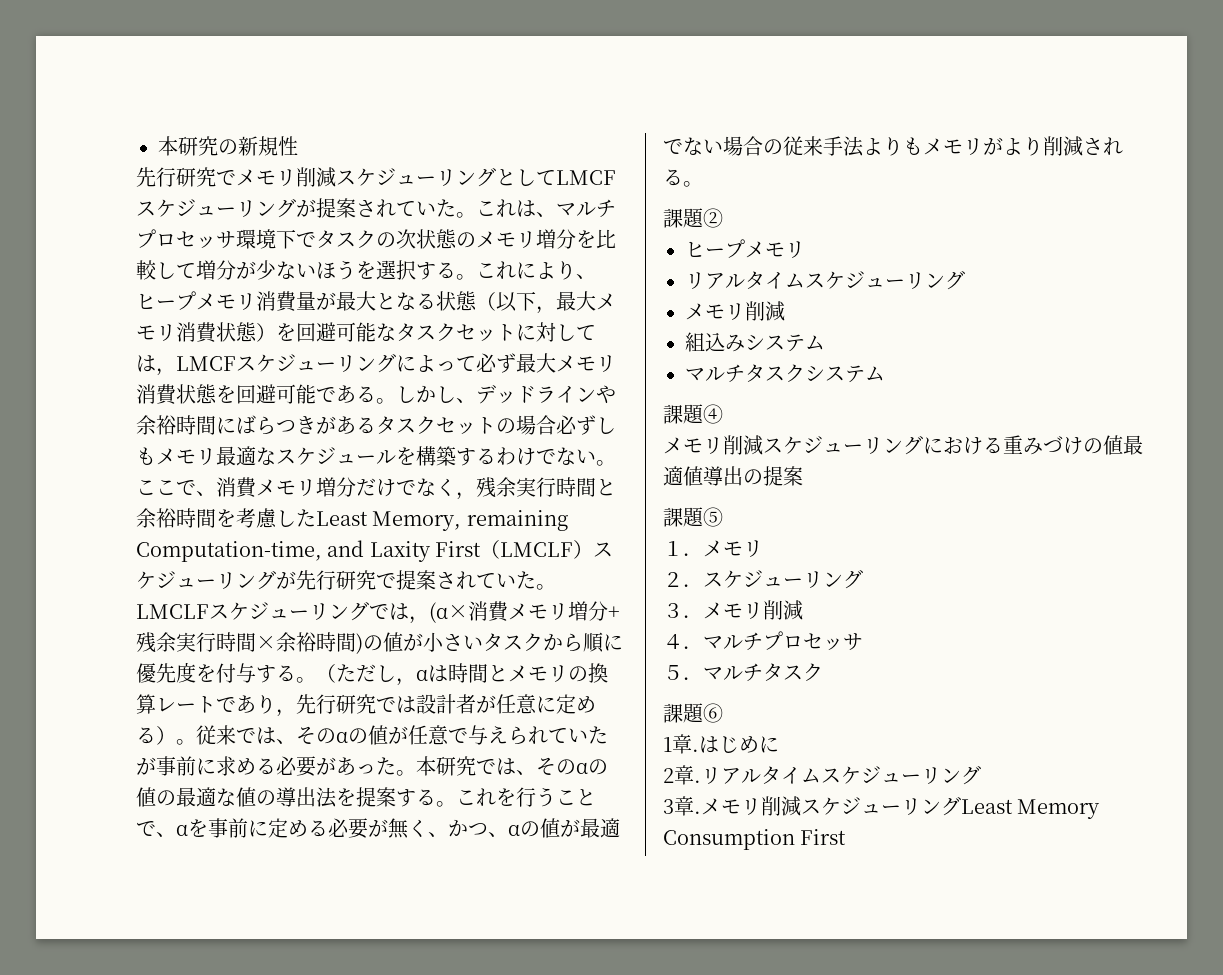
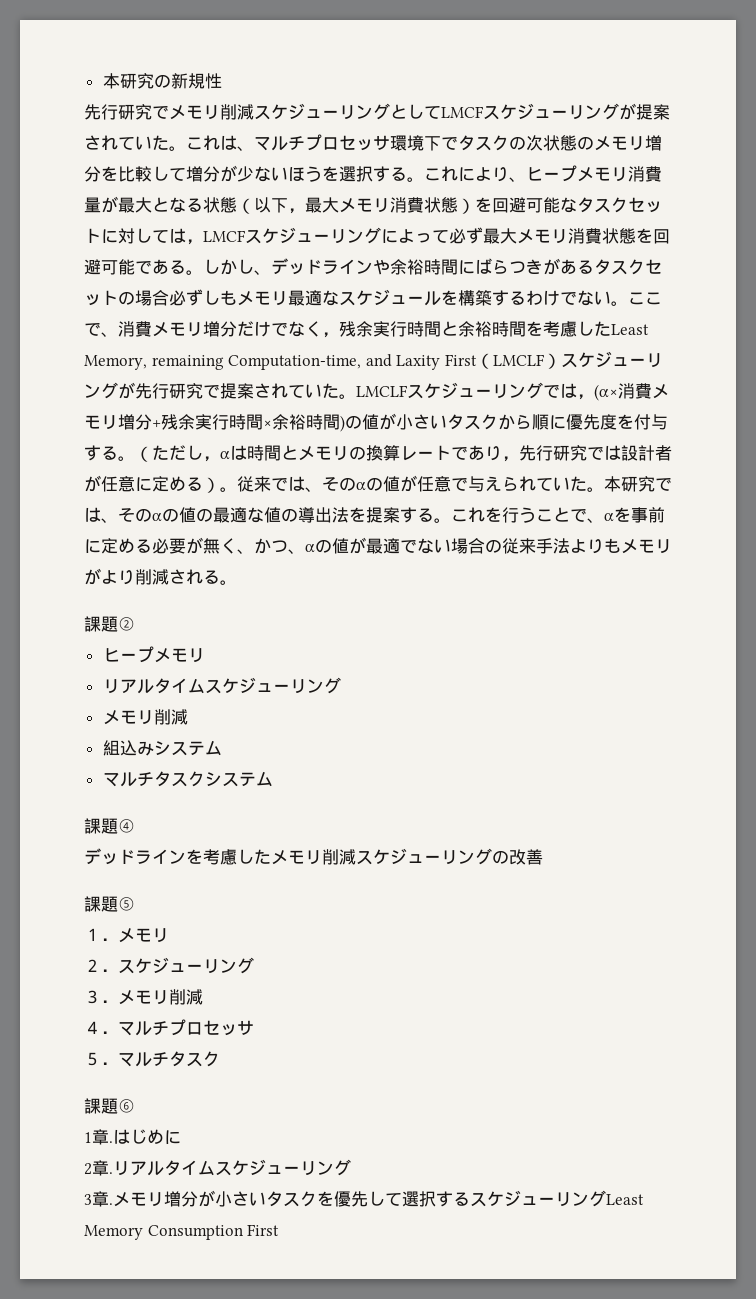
[136,756,396,777] が事前に求める必要があった -> (587, 483) none
[663,435,1143,455] [663,466,803,486] メモリ削減スケジューリングにおける重みづけの値最適値導出の提案 -> [84,848,543,865] デッドラインを考慮したメモリ削減スケジューリングの改善
[761,796,801,816] 削減 -> [164,1190,470,1207] 増分が小さいタスクを優先して選択する

